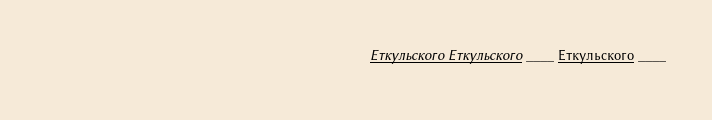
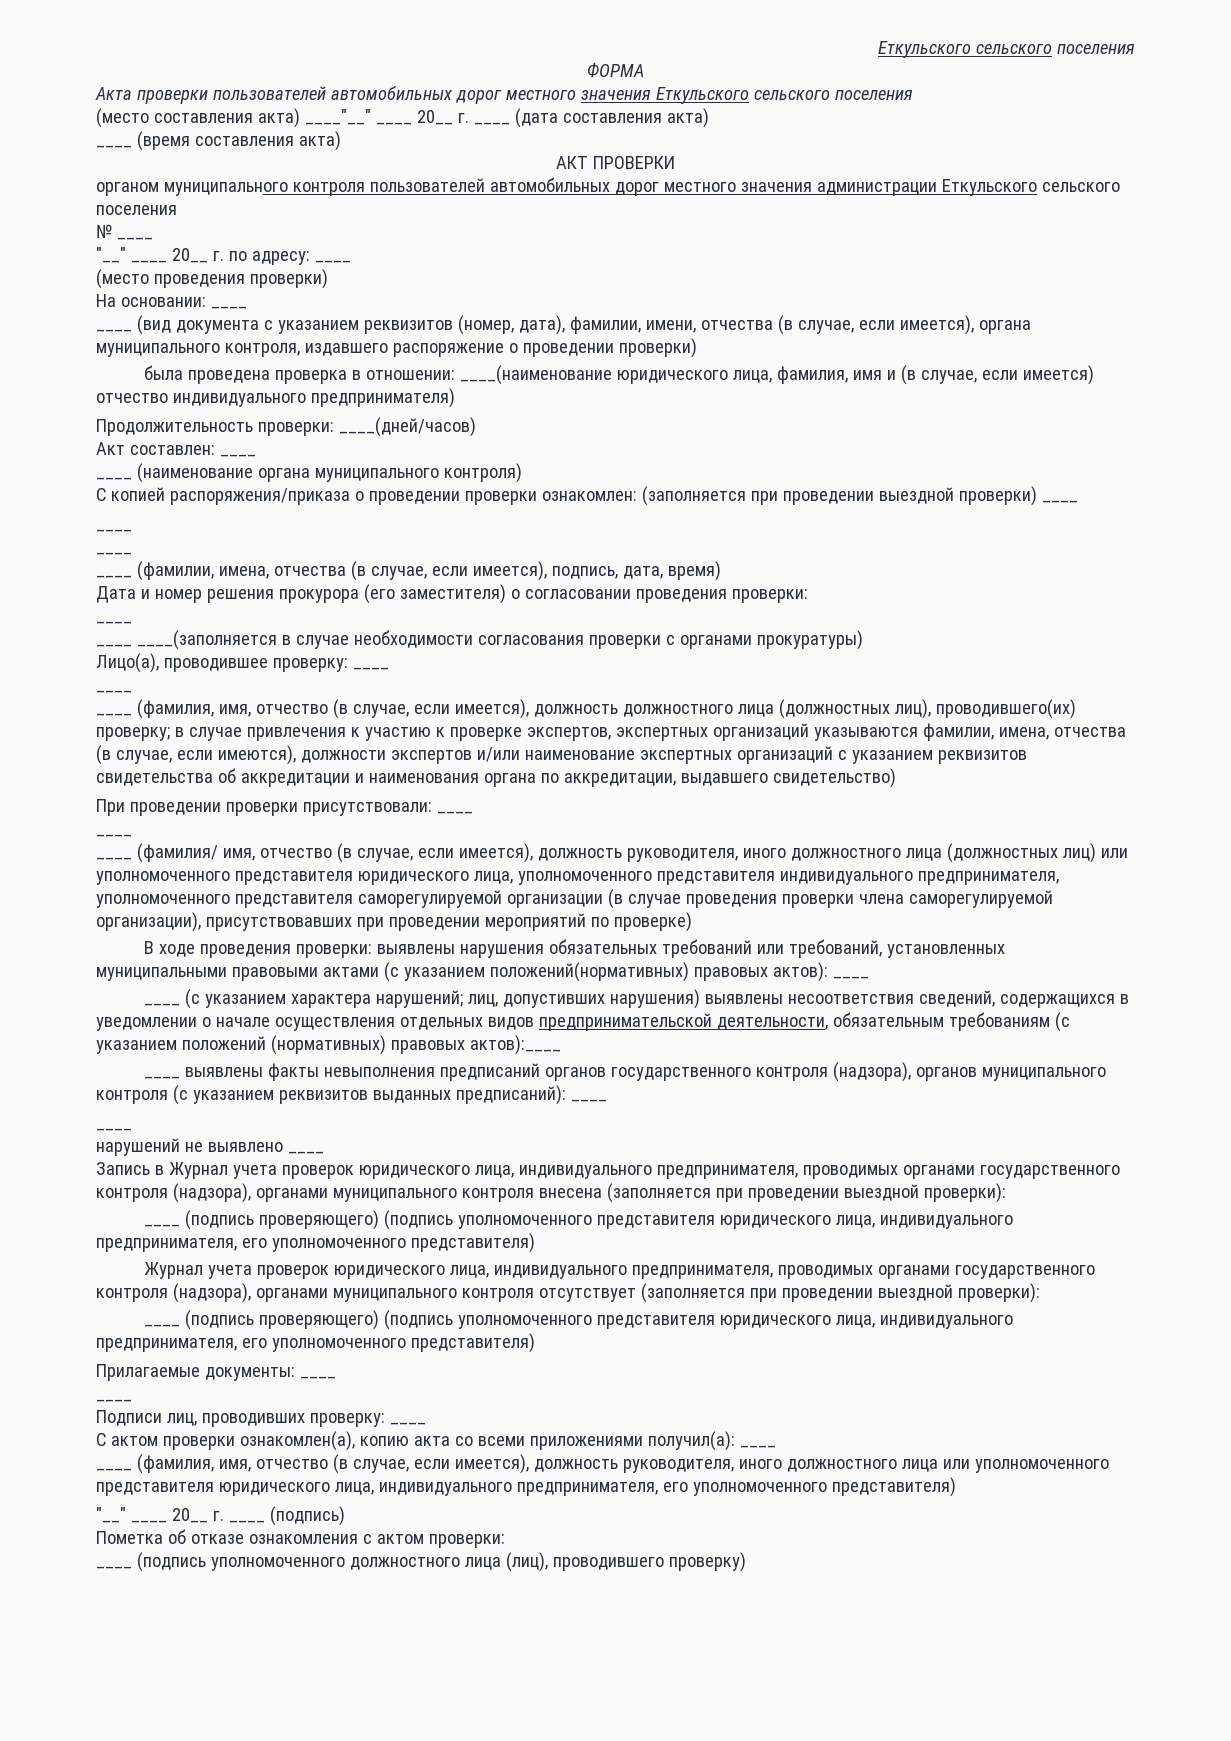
[370,49,666,64] Еткульского Еткульского ____ Еткульского ____ -> [878,41,1135,58] [587,62,644,78] [95,86,913,104] [96,108,709,128] [96,131,341,151] [556,156,675,169] [96,177,1120,196] [96,205,177,215] [96,224,153,240] [96,247,351,265] [96,269,328,289] [96,294,247,309] [96,315,1031,335] [96,338,697,358] [143,365,1094,385] [96,388,455,408] [96,417,476,437] [96,442,256,457] [96,463,522,483] [96,486,1078,506] [96,529,132,532] [96,552,132,555] [96,561,721,581] [96,584,808,604] [96,621,132,624] [96,630,863,650] [96,653,389,673] [96,690,132,693] [96,699,1076,719] [96,723,1126,741] [96,745,1027,765] [96,768,896,788] [96,799,473,816] [96,834,132,837] [96,843,1128,863] [96,871,1059,885] [96,889,1053,909] [96,912,692,932] [143,939,1005,958] [96,962,869,982] [143,989,1129,1009] [96,1012,1070,1032] [96,1035,561,1055] [143,1062,1106,1082] [96,1085,607,1105] [96,1128,132,1131] [96,1138,324,1156] [96,1162,1120,1179] [96,1183,1006,1203] [143,1210,1013,1230] [96,1233,535,1253] [143,1262,1095,1279] [96,1283,1040,1303] [143,1310,1013,1330] [96,1333,535,1353] [96,1364,336,1381] [96,1399,132,1402] [96,1410,426,1427] [96,1431,776,1451] [96,1454,1109,1474] [96,1477,956,1497] [96,1506,345,1526] [96,1529,505,1548] [96,1552,746,1572] Еткульского сельского поселения // ФОРМА // Акта проверки пользователей автомобильных дорог местного значения Еткульского сельского поселения // (место составления акта) ____"__" ____ 20__ г. ____ (дата составления акта) // ____ (время составления акта) // АКТ ПРОВЕРКИ // органом муниципального контроля пользователей автомобильных дорог местного значения администрации Еткульского сельского поселения // № ____ // "__" ____ 20__ г. по адресу: ____ // (место проведения проверки) // На основании: ____ // ____ (вид документа с указанием реквизитов (номер, дата), фамилии, имени, отчества (в случае, если имеется), органа муниципального контроля, издавшего распоряжение о проведении проверки) // была проведена проверка в отношении: ____(наименование юридического лица, фамилия, имя и (в случае, если имеется) отчество индивидуального предпринимателя) // Продолжительность проверки: ____(дней/часов) // Акт составлен: ____ // ____ (наименование органа муниципального контроля) // С копией распоряжения/приказа о проведении проверки ознакомлен: (заполняется при проведении выездной проверки) ____ // ____ // ____ // ____ (фамилии, имена, отчества (в случае, если имеется), подпись, дата, время) // Дата и номер решения прокурора (его заместителя) о согласовании проведения проверки: // ____ // ____ ____(заполняется в случае необходимости согласования проверки с органами прокуратуры) // Лицо(а), проводившее проверку: ____ // ____ // ____ (фамилия, имя, отчество (в случае, если имеется), должность должностного лица (должностных лиц), проводившего(их) проверку; в случае привлечения к участию к проверке экспертов, экспертных организаций указываются фамилии, имена, отчества (в случае, если имеются), должности экспертов и/или наименование экспертных организаций с указанием реквизитов свидетельства об аккредитации и наименования органа по аккредитации, выдавшего свидетельство) // При проведении проверки присутствовали: ____ // ____ // ____ (фамилия/ имя, отчество (в случае, если имеется), должность руководителя, иного должностного лица (должностных лиц) или уполномоченного представителя юридического лица, уполномоченного представителя индивидуального предпринимателя, уполномоченного представителя саморегулируемой организации (в случае проведения проверки члена саморегулируемой организации), присутствовавших при проведении мероприятий по проверке) // В ходе проведения проверки: выявлены нарушения обязательных требований или требований, установленных муниципальными правовыми актами (с указанием положений(нормативных) правовых актов): ____ // ____ (с указанием характера нарушений; лиц, допустивших нарушения) выявлены несоответствия сведений, содержащихся в уведомлении о начале осуществления отдельных видов предпринимательской деятельности, обязательным требованиям (с указанием положений (нормативных) правовых актов):____ // ____ выявлены факты невыполнения предписаний органов государственного контроля (надзора), органов муниципального контроля (с указанием реквизитов выданных предписаний): ____ // ____ // нарушений не выявлено ____ // Запись в Журнал учета проверок юридического лица, индивидуального предпринимателя, проводимых органами государственного контроля (надзора), органами муниципального контроля внесена (заполняется при проведении выездной проверки): // ____ (подпись проверяющего) (подпись уполномоченного представителя юридического лица, индивидуального предпринимателя, его уполномоченного представителя) // Журнал учета проверок юридического лица, индивидуального предпринимателя, проводимых органами государственного контроля (надзора), органами муниципального контроля отсутствует (заполняется при проведении выездной проверки): // ____ (подпись проверяющего) (подпись уполномоченного представителя юридического лица, индивидуального предпринимателя, его уполномоченного представителя) // Прилагаемые документы: ____ // ____ // Подписи лиц, проводивших проверку: ____ // С актом проверки ознакомлен(а), копию акта со всеми приложениями получил(а): ____ // ____ (фамилия, имя, отчество (в случае, если имеется), должность руководителя, иного должностного лица или уполномоченного представителя юридического лица, индивидуального предпринимателя, его уполномоченного представителя) // "__" ____ 20__ г. ____ (подпись) // Пометка об отказе ознакомления с актом проверки: // ____ (подпись уполномоченного должностного лица (лиц), проводившего проверку)

